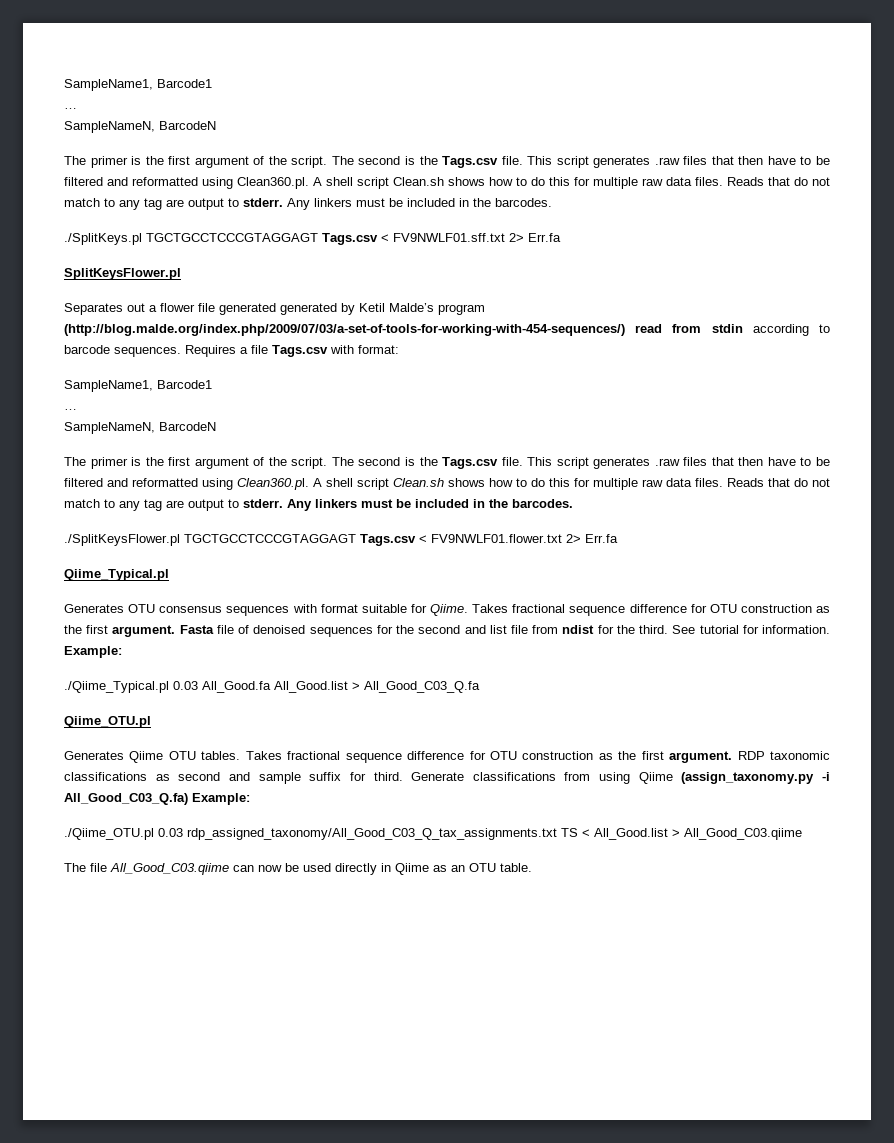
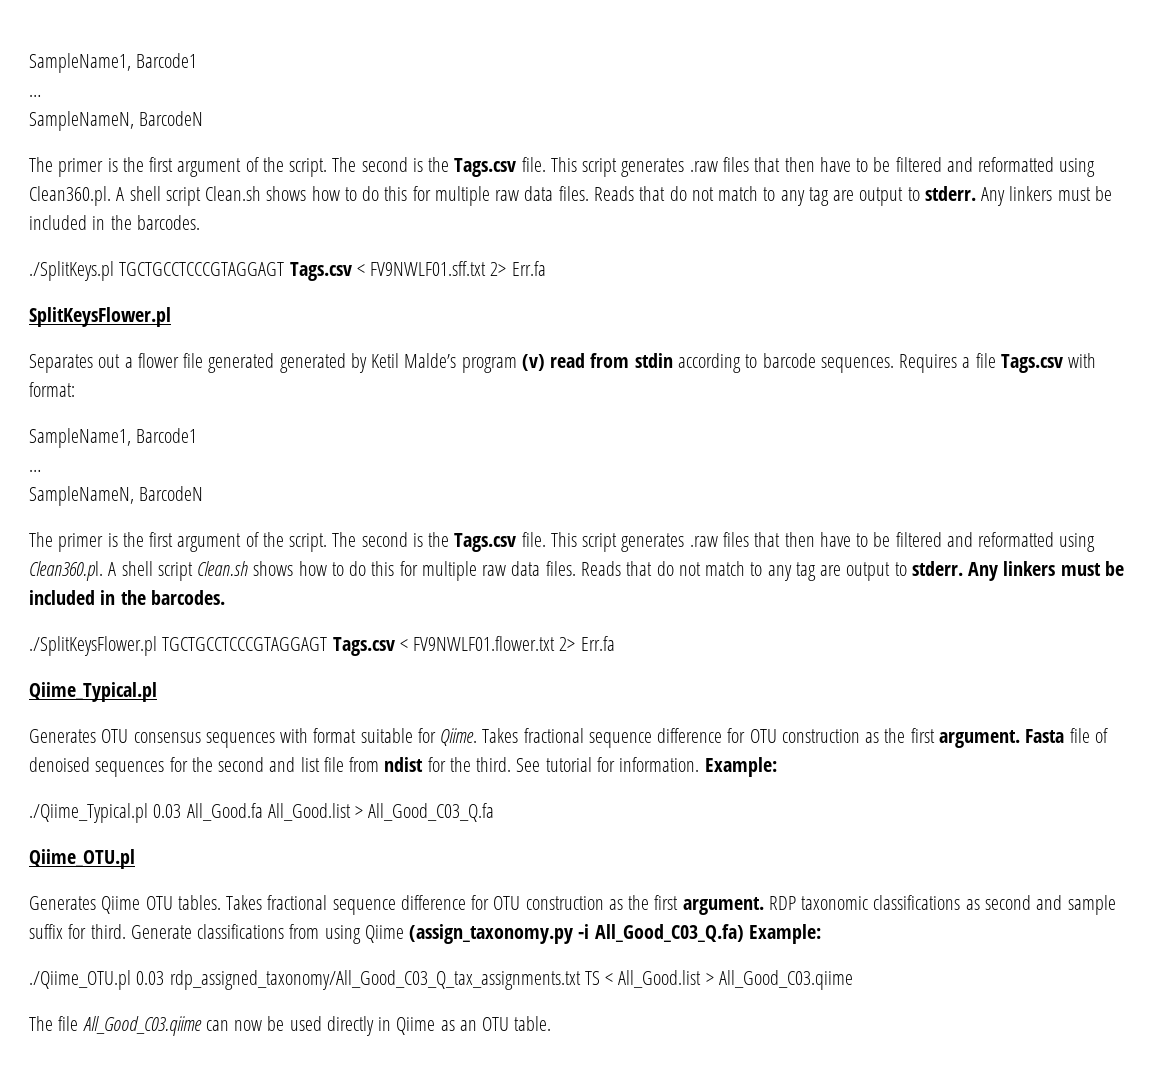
[64,324,625,336] (http://blog.malde.org/index.php/2009/07/03/a-set-of-tools-for-working-with-454-sequences/) -> [521,354,545,371] (v)

